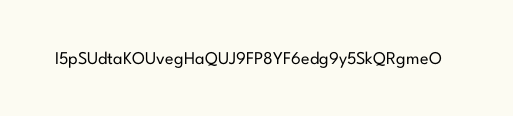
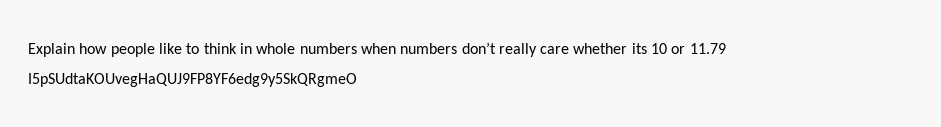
(55, 59) none -> [28,42,726,57] Explain how people like to think in whole numbers when numbers don’t really care whether its 10 or 11.79 //

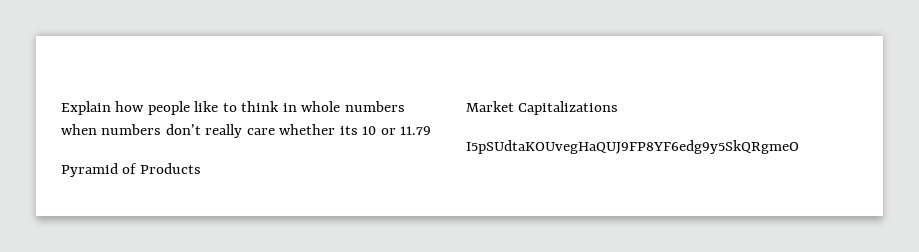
(726, 48) none -> [61,163,201,177] [466,101,619,115] // Pyramid of Products // Market Capitalizations

